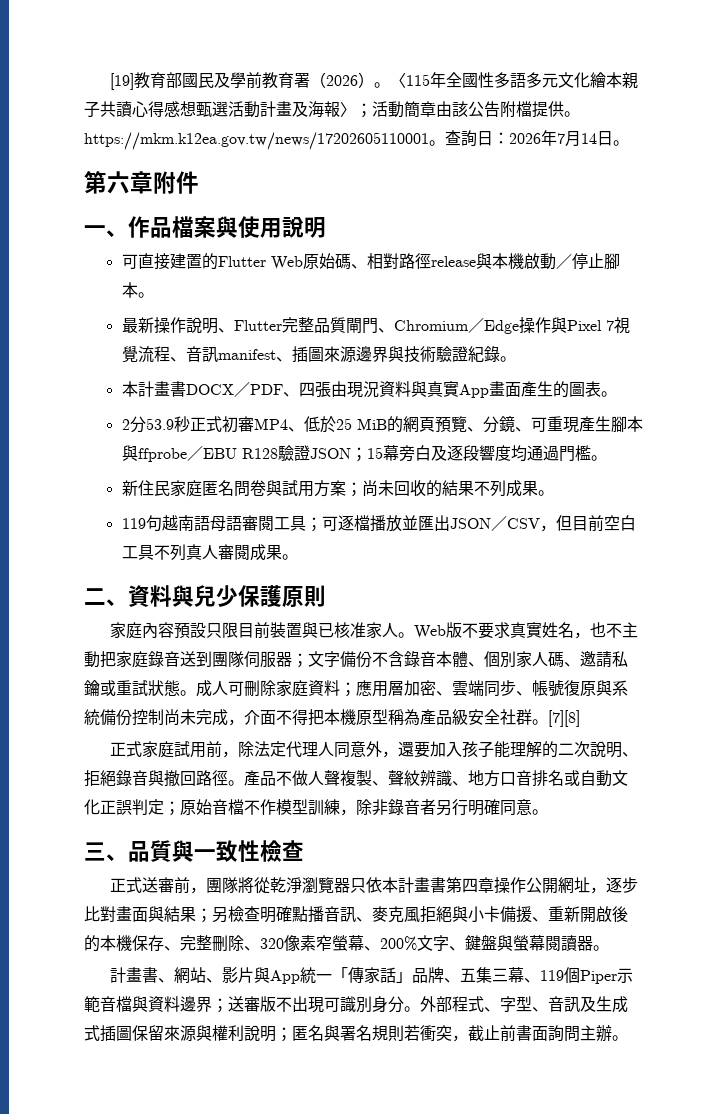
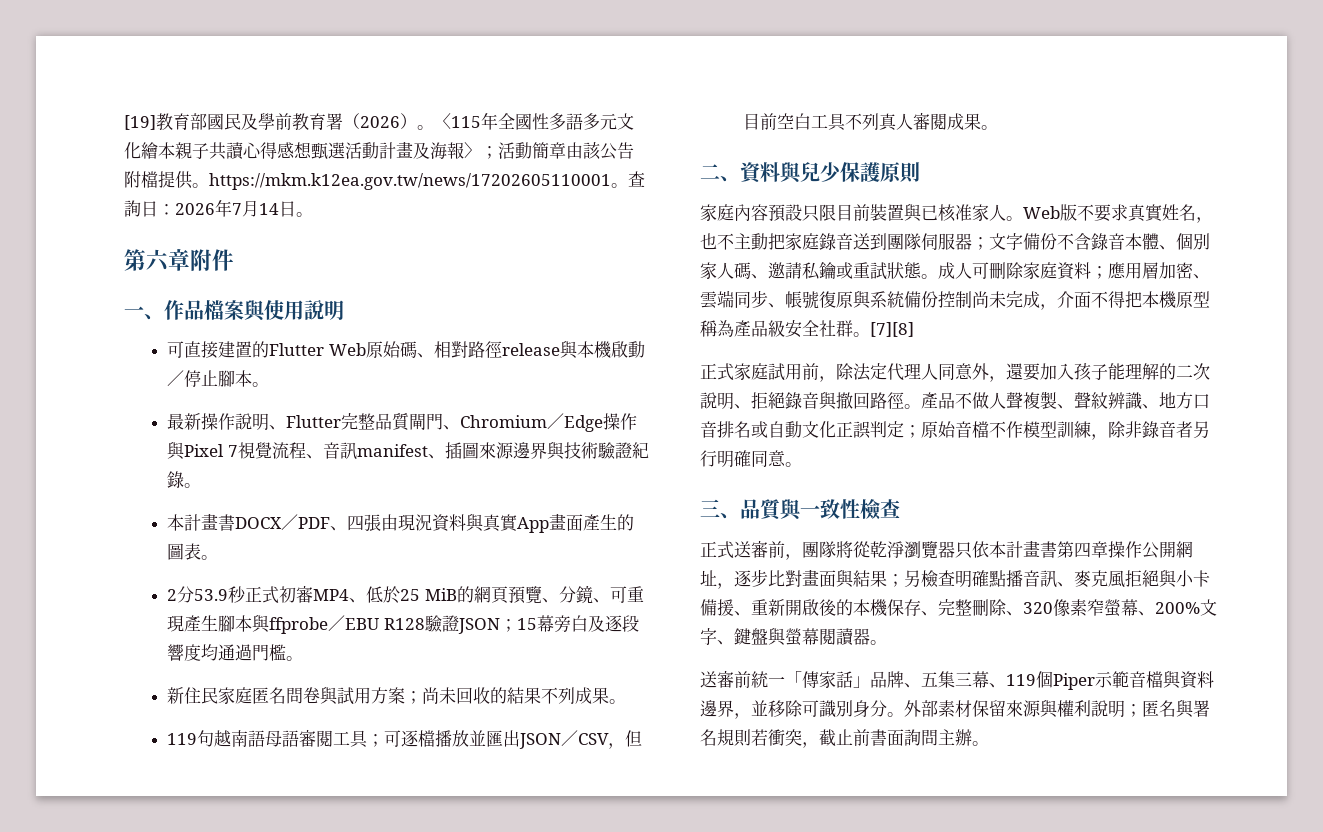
[109,967,300,984] 計畫書、網站、影片與App -> [700,670,751,688] 送審前
[212,996,324,1013] ；送審版不出現 -> [734,700,803,719] ，並移除
[452,996,628,1013] [84,1025,132,1042] 程式、字型、音訊及生成式插圖 -> [938,700,972,718] 素材

